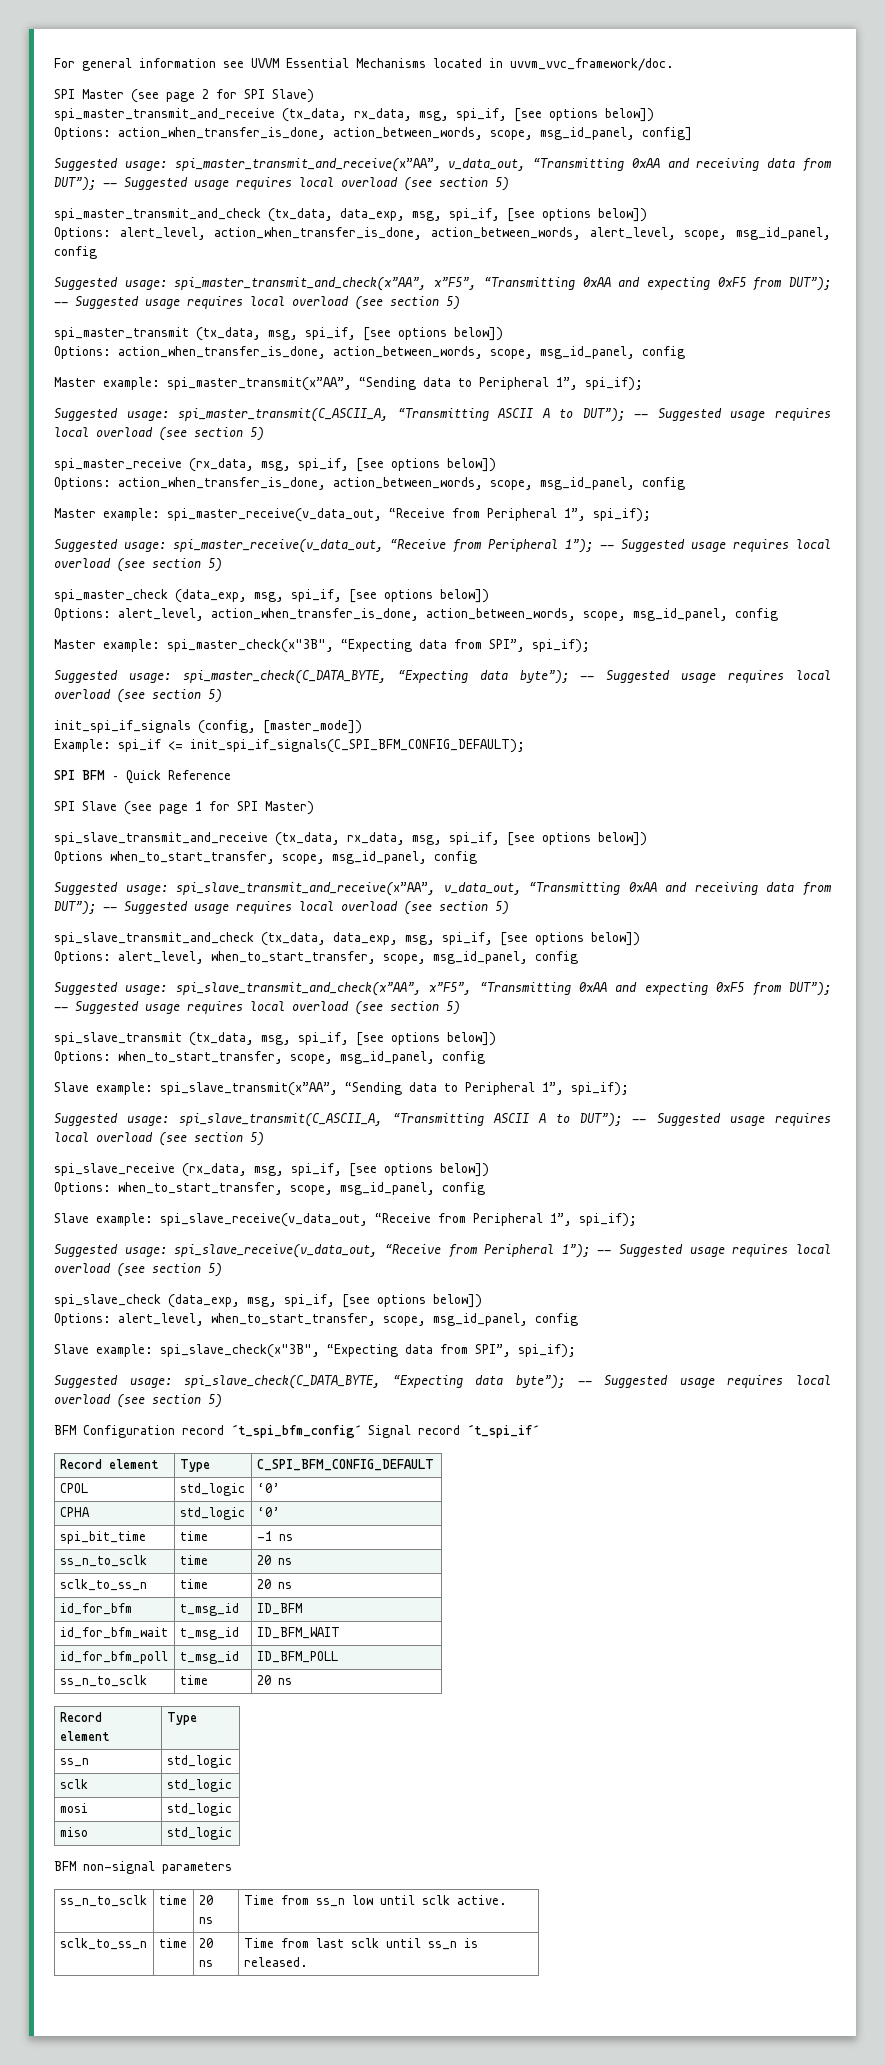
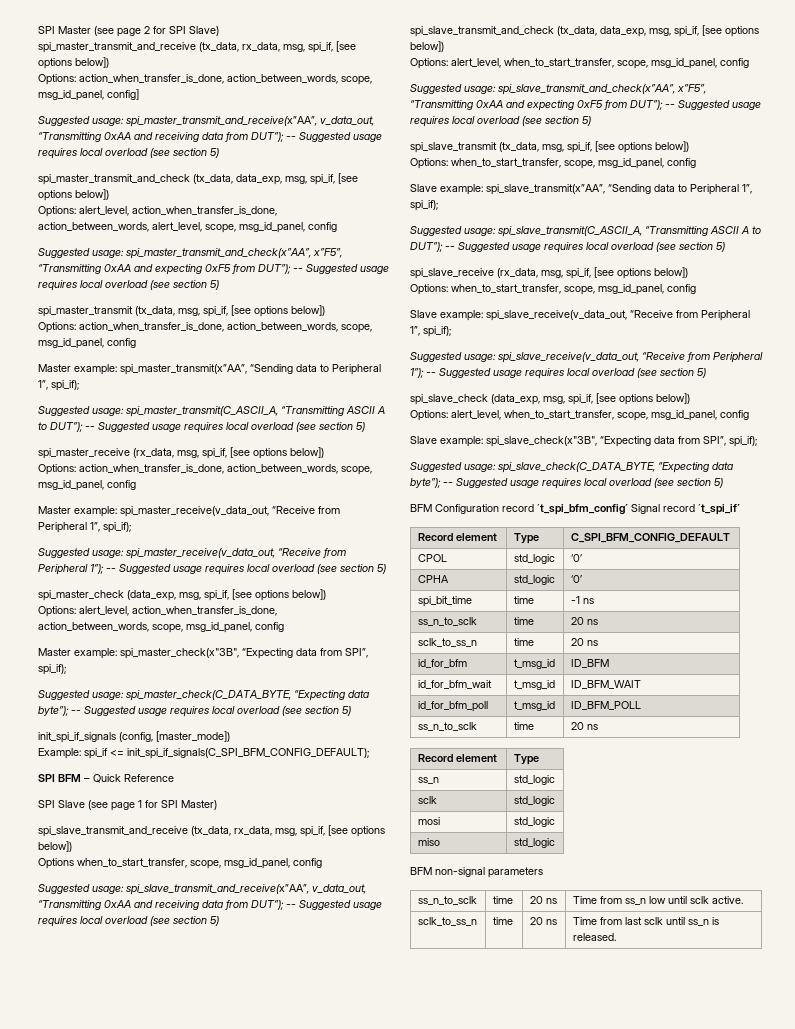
[54,58,674,71] For general information see UVVM Essential Mechanisms located in uvvm_vvc_framework/doc. // -> (38, 30) none

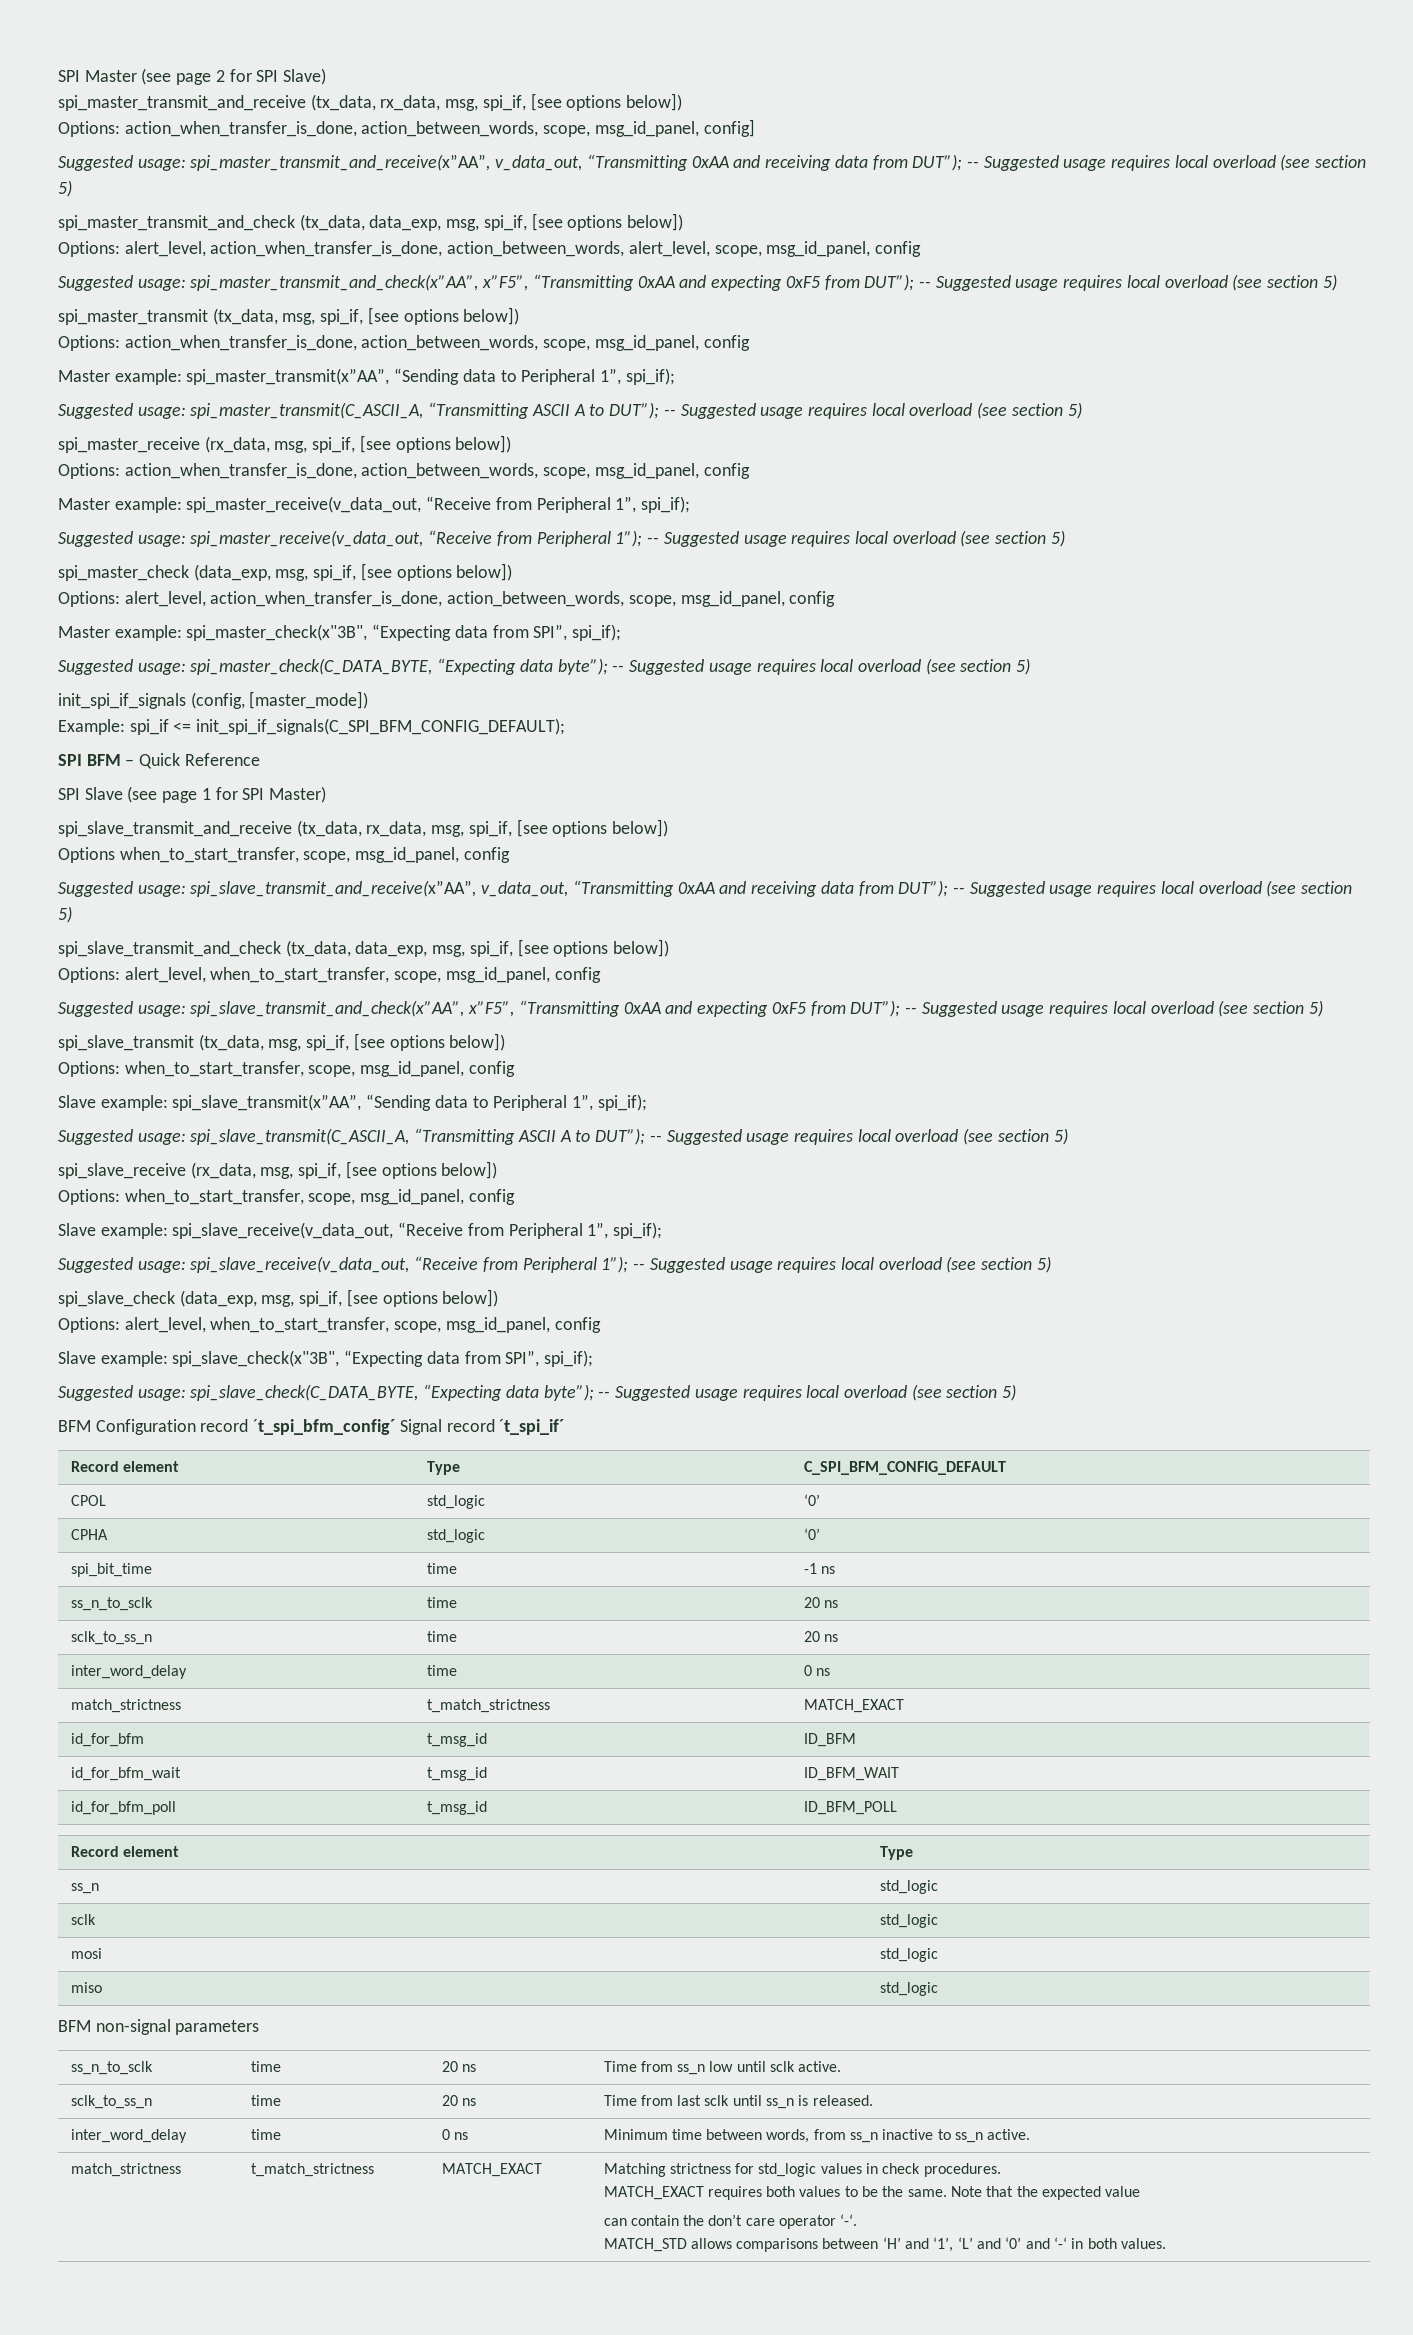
(598, 643) none -> [70,1665,187,1679] [426,1665,457,1676] [803,1665,830,1676] [70,1699,181,1713] [426,1699,550,1713] [803,1699,904,1713] // inter_word_delay | time | 0 ns // match_strictness | t_match_strictness | MATCH_EXACT
[417,722,477,731] [513,722,534,730] [570,722,598,730] // ss_n_to_sclk | time | 20 ns -> (897, 1808) none
(616, 937) none -> [70,2129,187,2143] [250,2129,281,2140] [441,2129,468,2140] [603,2129,1031,2143] [70,2163,181,2177] [250,2163,374,2177] [441,2163,542,2177] [603,2163,1001,2177] [603,2186,1141,2200] [603,2214,858,2229] [603,2237,1167,2252] // inter_word_delay | time | 0 ns | Minimum time between words, from ss_n inactive to ss_n active. // match_strictness | t_match_strictness | MATCH_EXACT | Matching strictness for std_logic values in check procedures. // MATCH_EXACT requires both values to be the same. Note that the expected value // can contain the don’t care operator ‘-‘. // MATCH_STD allows comparisons between ‘H’ and ‘1’, ‘L’ and ‘0’ and ‘-‘ in both values.

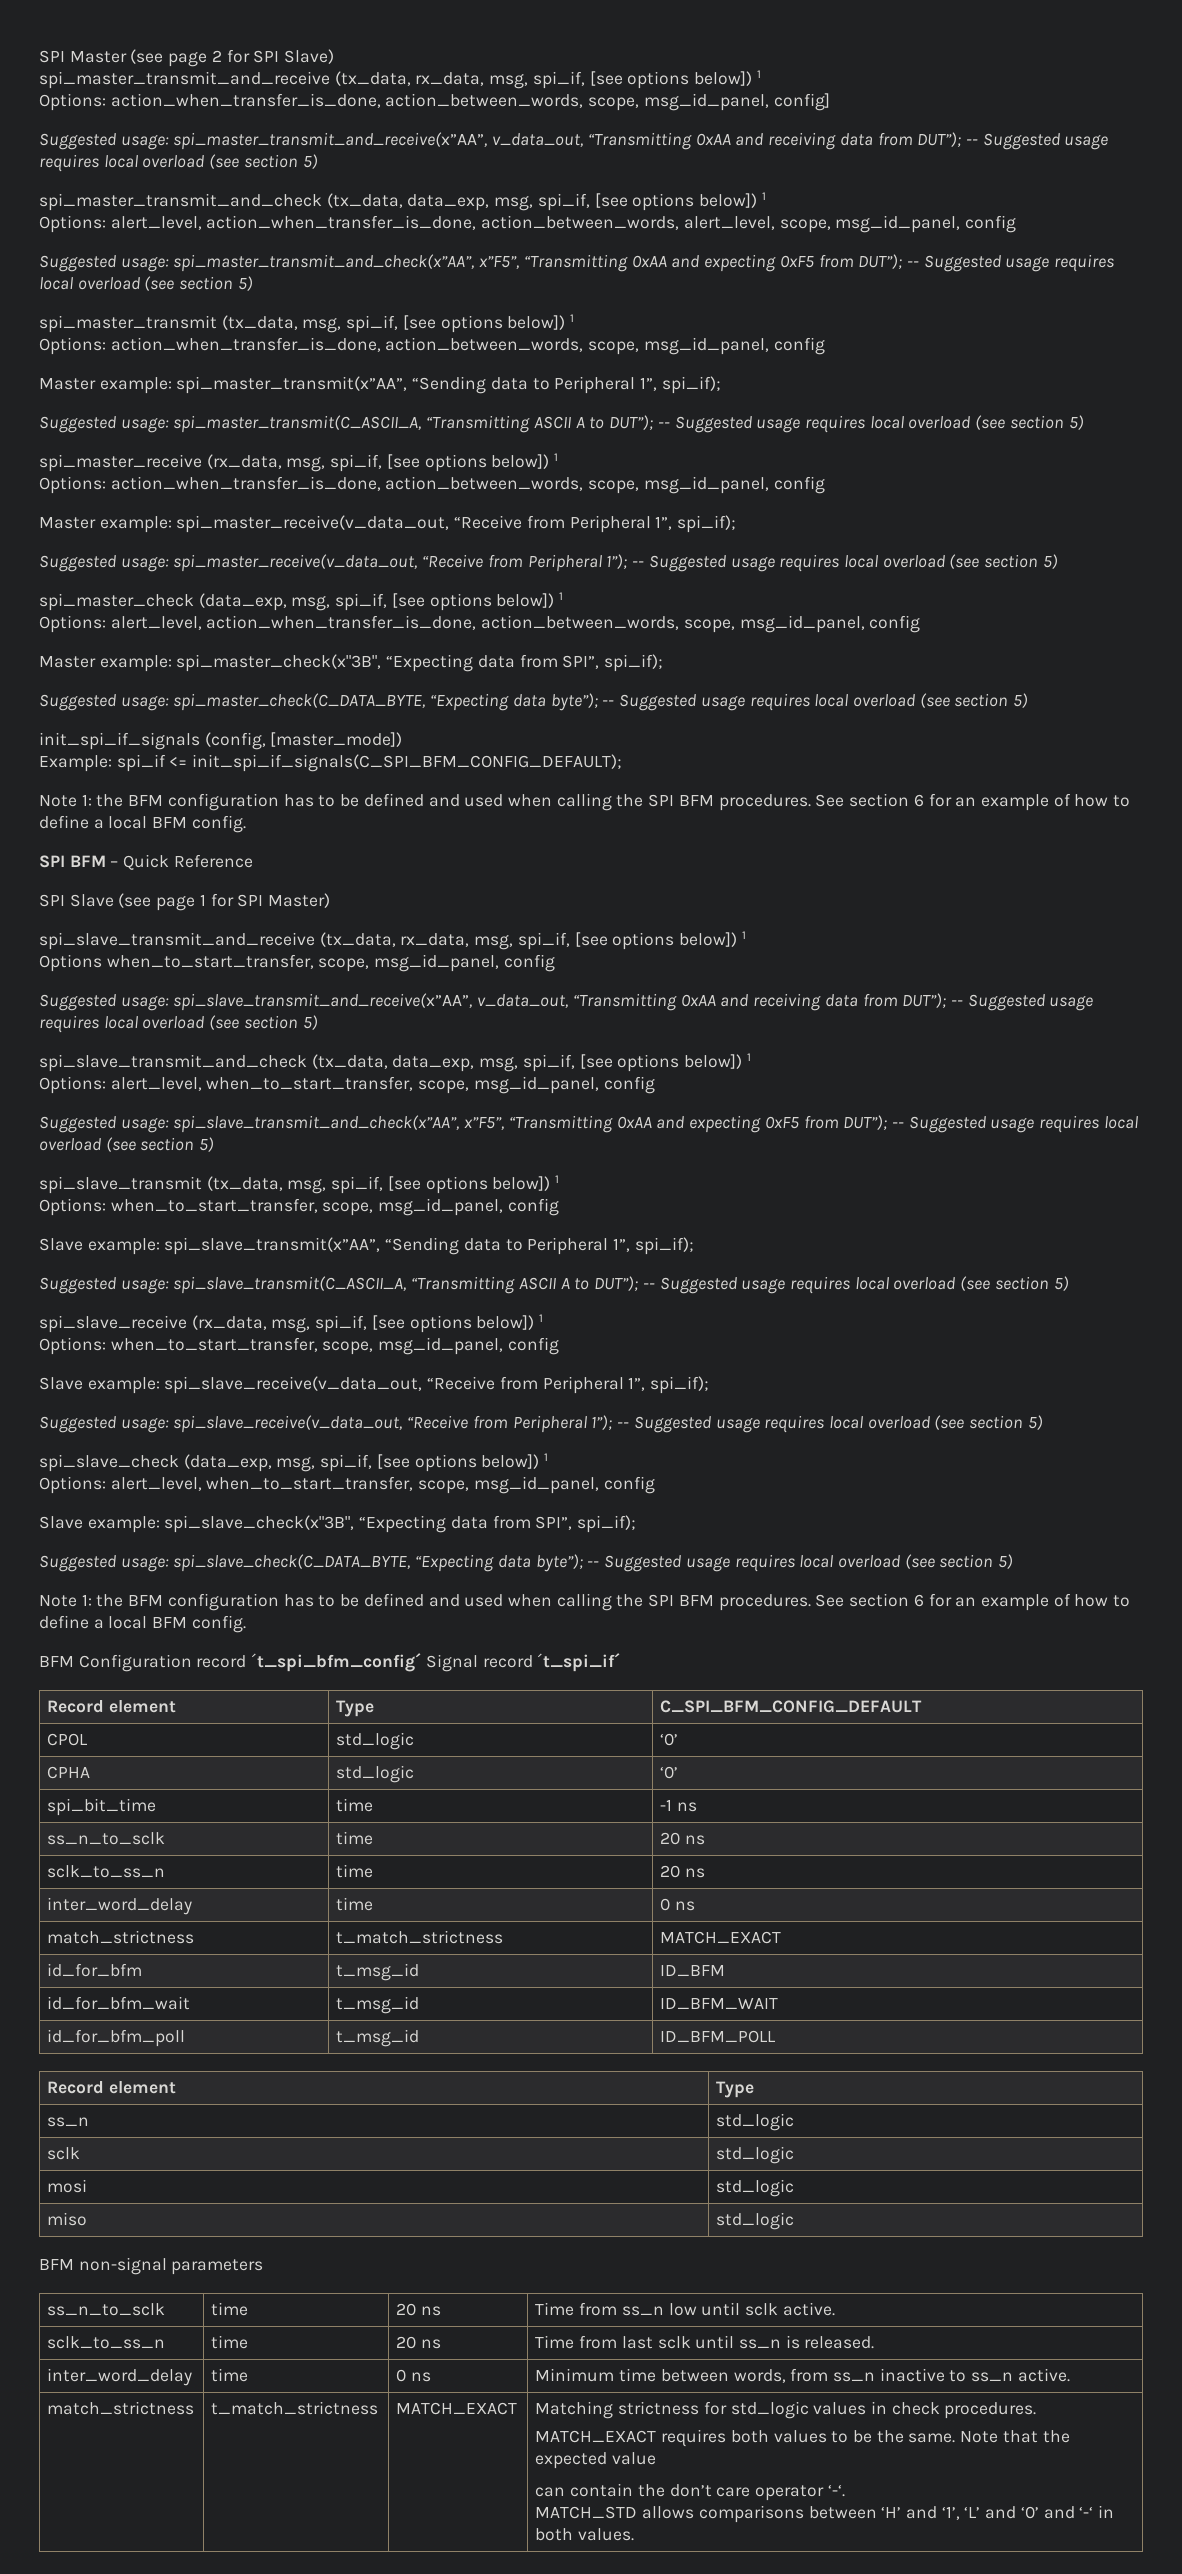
(683, 102) none -> [756,70,761,78] 1
(684, 222) none -> [761,192,766,200] 1
(520, 316) none -> [570,314,575,322] 1
(512, 444) none -> [554,453,559,461] 1
(513, 572) none -> [559,592,564,600] 1
(566, 726) none -> [39,793,1131,811] [39,815,246,833] // Note 1: the BFM configuration has to be defined and used when calling the SPI BFM procedures. See section 6 for an example of how to define a local BFM config.
(669, 828) none -> [741,931,746,939] 1
(670, 948) none -> [746,1053,751,1061] 1
(506, 1042) none -> [555,1175,560,1183] 1
(498, 1170) none -> [539,1314,544,1322] 1
(499, 1298) none -> [544,1453,549,1461] 1
(1017, 1392) none -> [39,1593,1131,1611] [39,1615,246,1633] // Note 1: the BFM configuration has to be defined and used when calling the SPI BFM procedures. See section 6 for an example of how to define a local BFM config.

